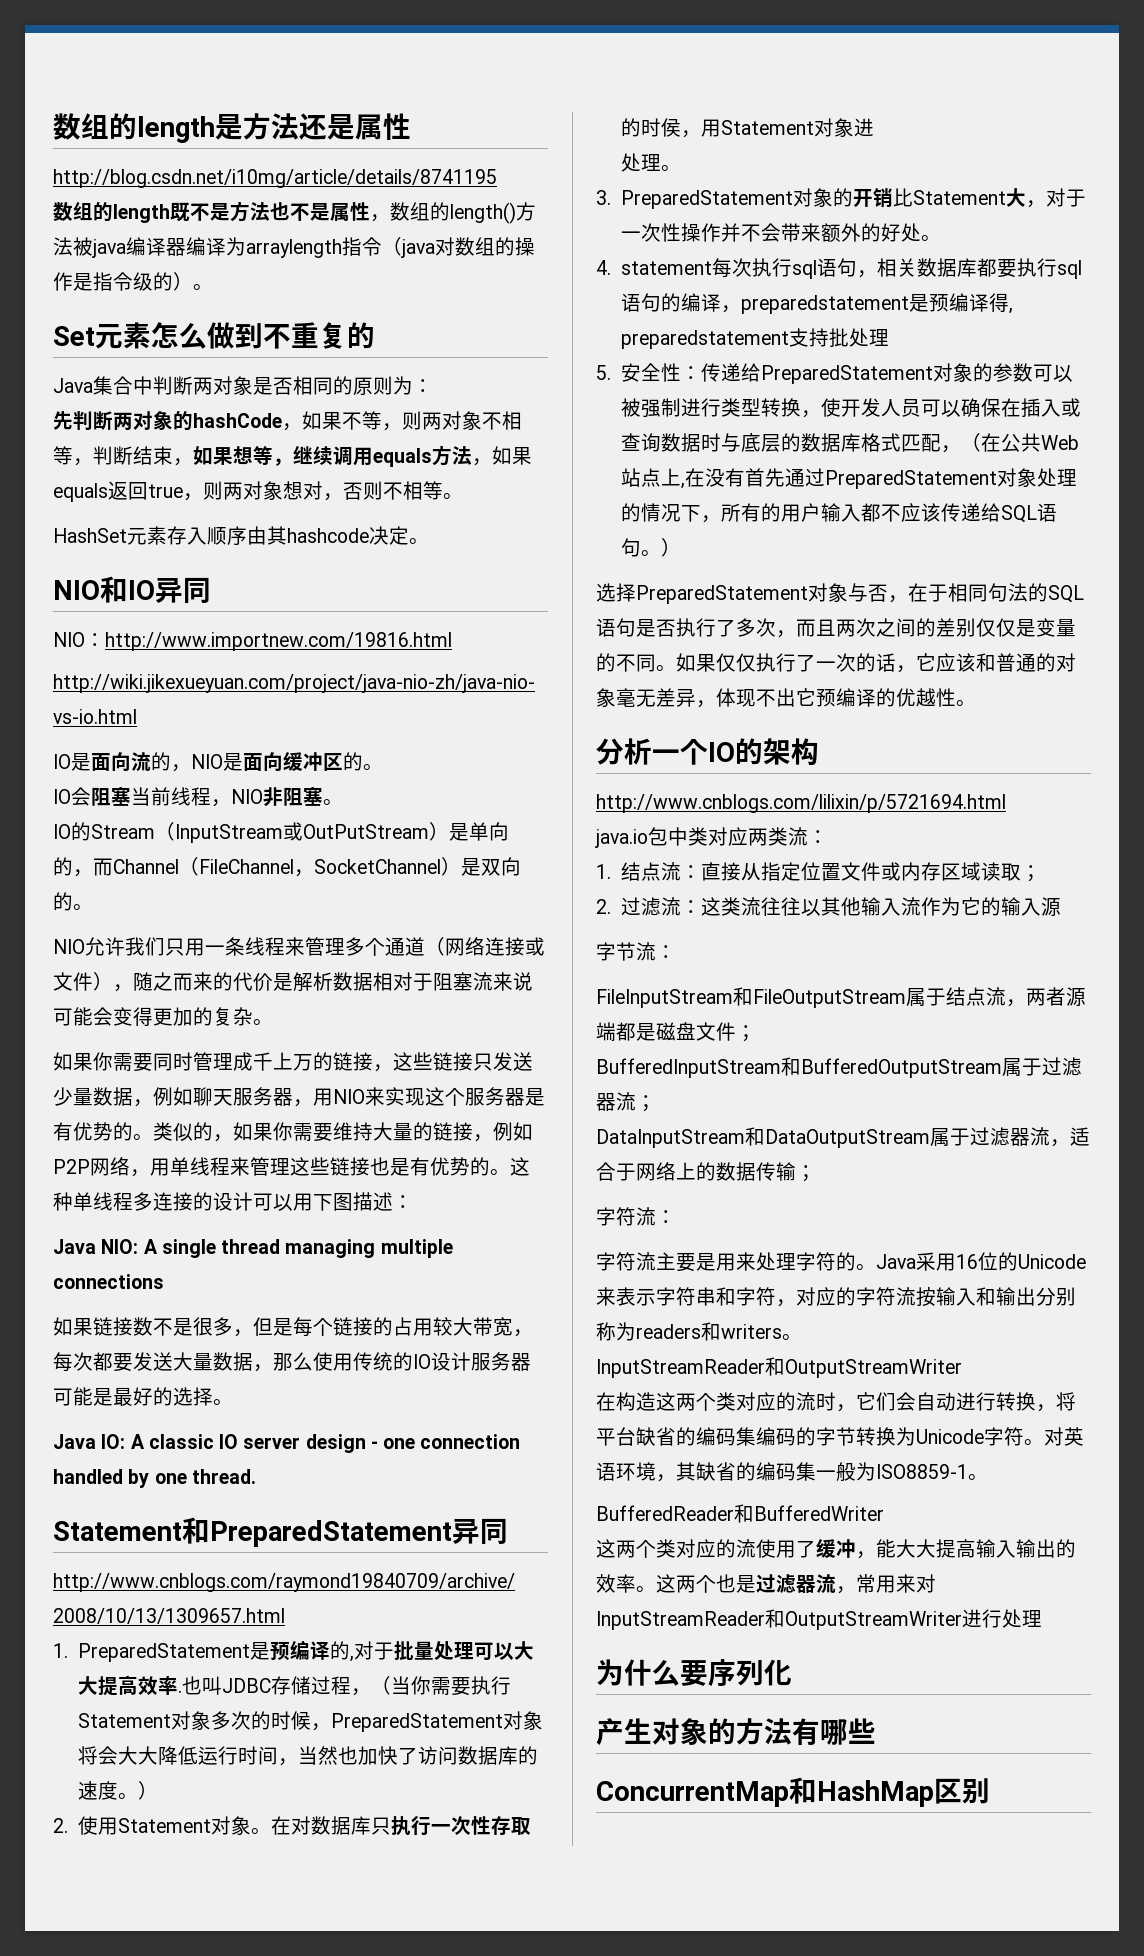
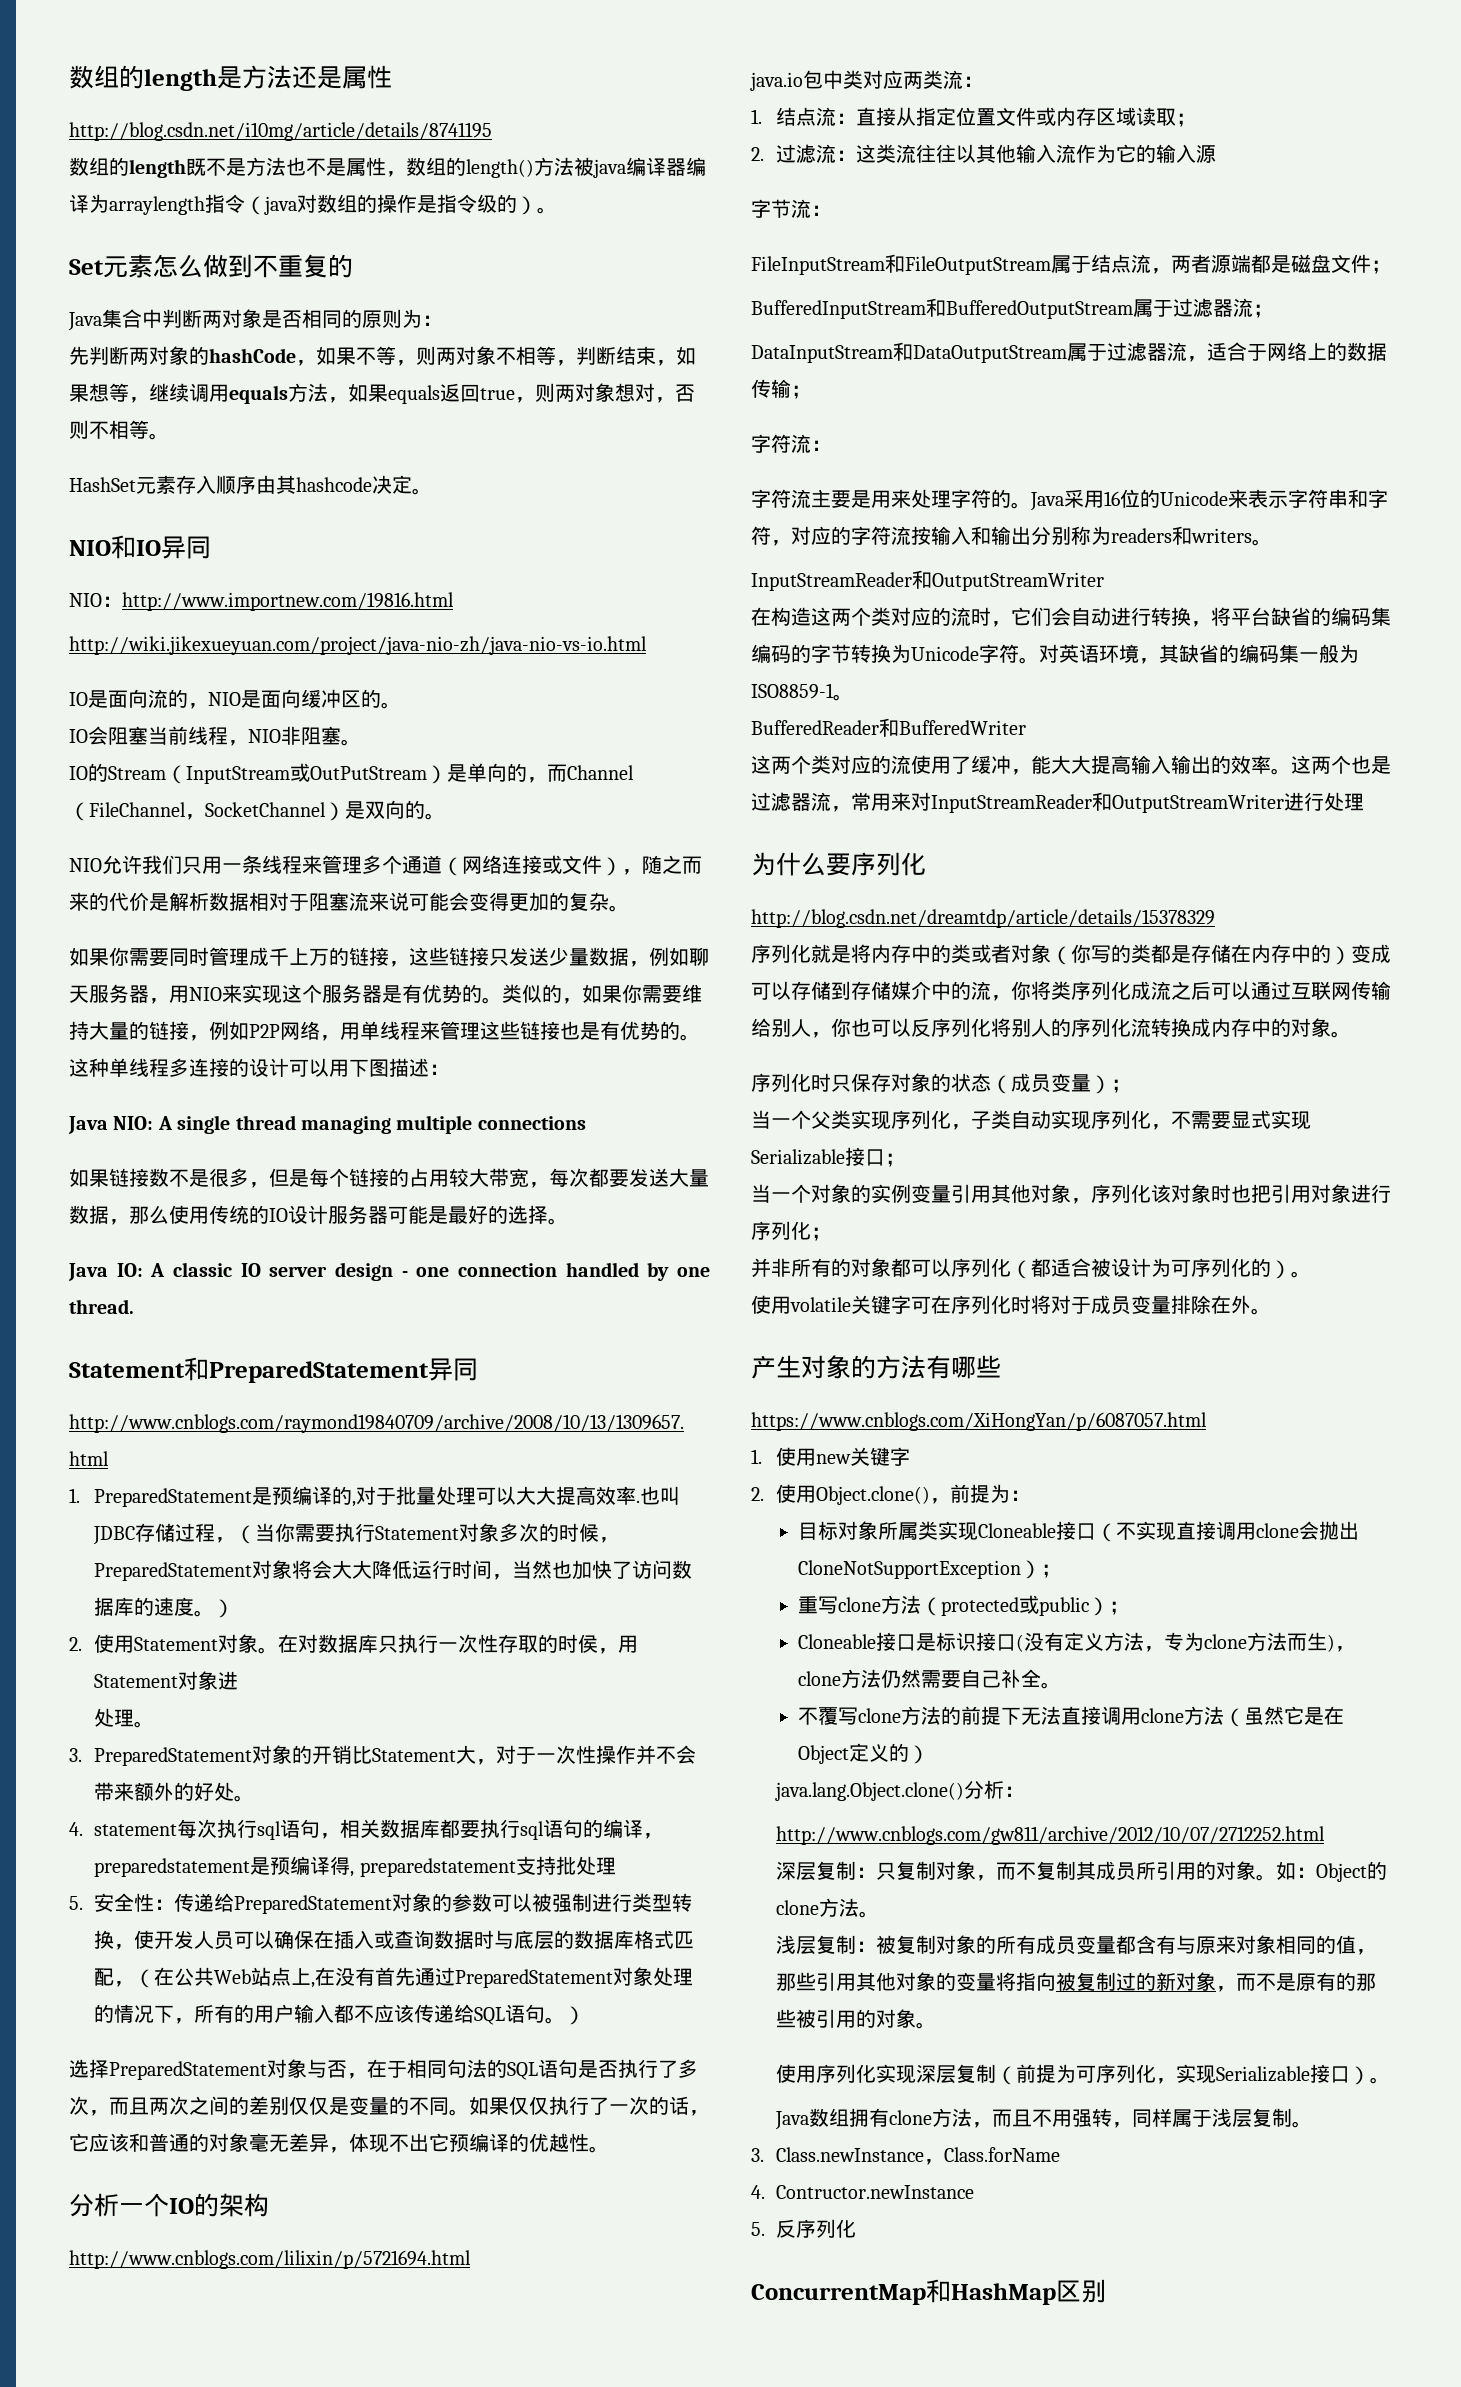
(792, 1672) none -> [751,909,1215,928] [751,944,1391,965] [751,981,1391,1001] [751,1018,1351,1038] [751,1073,1131,1094] [751,1110,1311,1130] [751,1147,905,1167] [751,1184,1391,1204] [751,1221,831,1241] [751,1258,1311,1279] [751,1295,1271,1315] // http://blog.csdn.net/dreamtdp/article/details/15378329 // 序列化就是将内存中的类或者对象（你写的类都是存储在内存中的）变成可以存储到存储媒介中的流，你将类序列化成流之后可以通过互联网传输给别人，你也可以反序列化将别人的序列化流转换成内存中的对象。 // 序列化时只保存对象的状态（成员变量）； // 当一个父类实现序列化，子类自动实现序列化，不需要显式实现Serializable接口； // 当一个对象的实例变量引用其他对象，序列化该对象时也把引用对象进行序列化； // 并非所有的对象都可以序列化（都适合被设计为可序列化的）。 // 使用volatile关键字可在序列化时将对于成员变量排除在外。
(876, 1731) none -> [751,1412,1207,1431] [751,1447,911,1466] [751,1484,1031,1505] [798,1521,1360,1542] [798,1560,1062,1579] [798,1595,1130,1616] [798,1632,1356,1652] [798,1669,1062,1689] [798,1706,1345,1727] [798,1743,930,1764] [775,1780,1025,1801] [776,1826,1326,1845] [776,1861,1388,1882] [776,1898,880,1918] [776,1935,1377,1955] [776,1972,1377,1992] [776,2009,937,2029] [776,2064,1391,2085] [775,2108,1313,2130] [751,2147,1061,2165] [751,2185,975,2199] [751,2219,857,2238] // https://www.cnblogs.com/XiHongYan/p/6087057.html // 1.使用new关键字 // 2.使用Object.clone()，前提为： // 目标对象所属类实现Cloneable接口（不实现直接调用clone会抛出CloneNotSupportException）； // 重写clone方法（protected或public）； // Cloneable接口是标识接口(没有定义方法，专为clone方法而生)，clone方法仍然需要自己补全。 // 不覆写clone方法的前提下无法直接调用clone方法（虽然它是在Object定义的） // java.lang.Object.clone()分析： // http://www.cnblogs.com/gw811/archive/2012/10/07/2712252.html // 深层复制：只复制对象，而不复制其成员所引用的对象。如：Object的clone方法。 // 浅层复制：被复制对象的所有成员变量都含有与原来对象相同的值，那些引用其他对象的变量将指向被复制过的新对象，而不是原有的那些被引用的对象。 // 使用序列化实现深层复制（前提为可序列化，实现Serializable接口）。 // Java数组拥有clone方法，而且不用强转，同样属于浅层复制。 // 3. Class.newInstance，Class.forName // 4. Contructor.newInstance // 5.反序列化

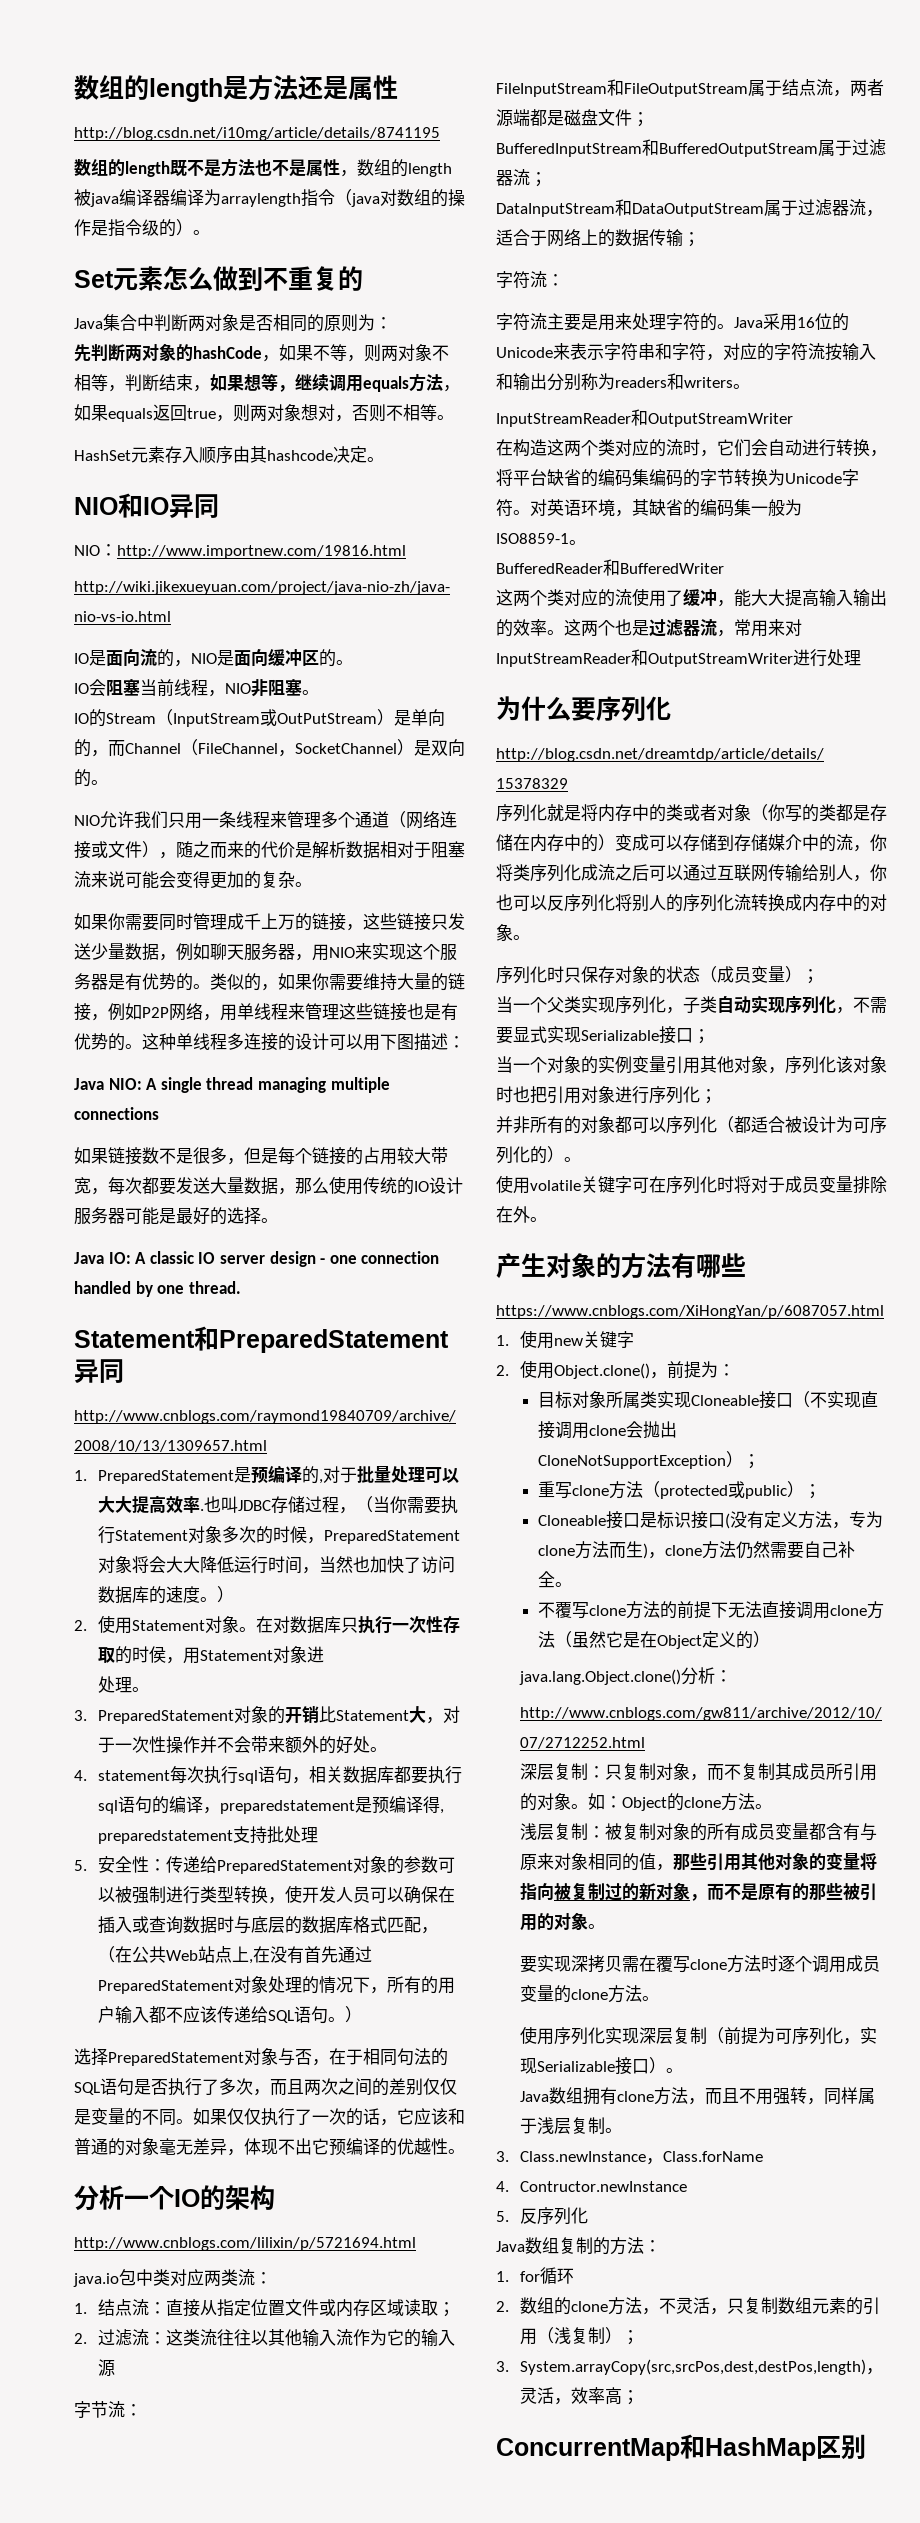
[466,157,574,178] length()方法 -> [408,163,452,177] length
(937, 2025) none -> [519,1955,880,1973] [519,1985,659,2003] // 要实现深拷贝需在覆写clone方法时逐个调用成员变量的clone方法。
(857, 2228) none -> [496,2237,661,2255] [496,2267,574,2284] [496,2297,880,2315] [519,2327,639,2345] [496,2359,883,2375] [519,2387,639,2405] // Java数组复制的方法： // 1. for循环 // 2.数组的clone方法，不灵活，只复制数组元素的引用（浅复制）； // 3. System.arrayCopy(src,srcPos,dest,destPos,length)，灵活，效率高；

